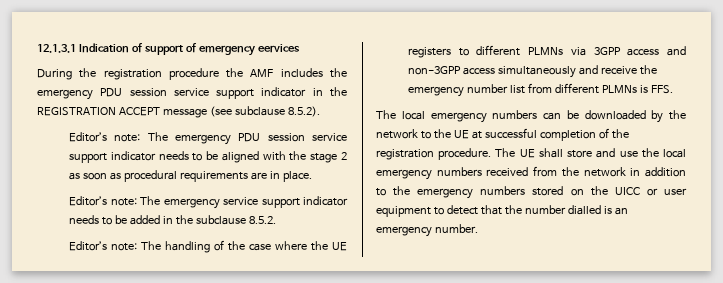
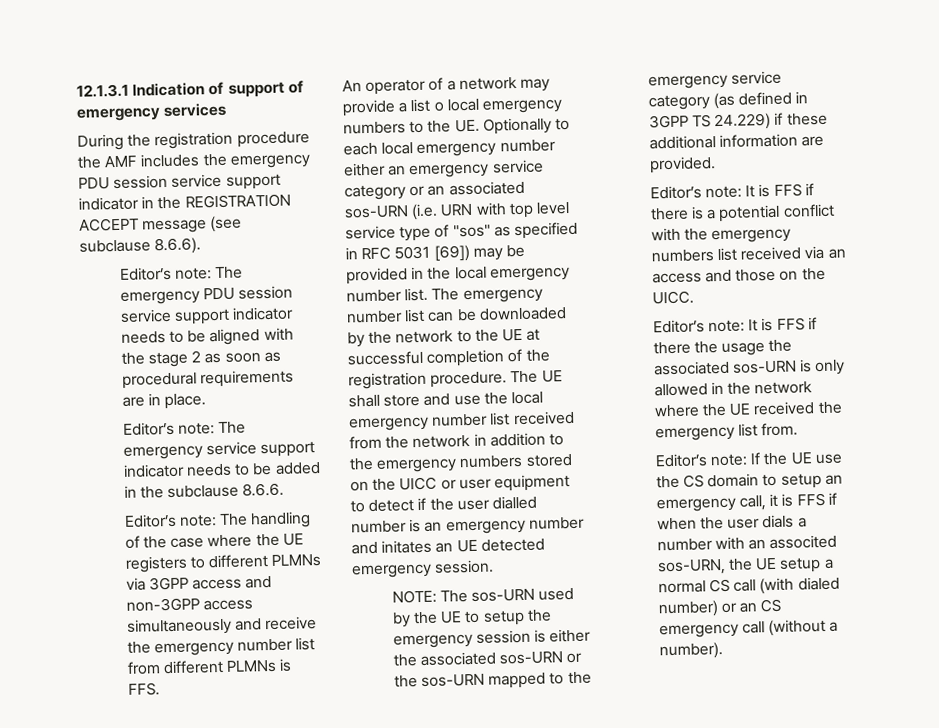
[257,44,300,53] eervices -> [163,102,228,118] services
[287,106,320,117] 8.5.2). -> [154,237,202,255] 8.6.6).
[248,216,276,224] 8.5.2. -> [242,482,285,497] 8.6.6.
[376,110,538,123] The local emergency numbers -> [342,77,550,96] [342,98,563,117] [343,117,570,135] [343,139,556,158] [343,159,544,179] [344,180,525,201] [344,201,570,221] [345,221,578,242] [345,244,525,262] [346,266,570,285] [346,287,543,304] [346,308,426,324] An operator of a network may provide a list o local emergency numbers to the UE. Optionally to each local emergency number either an emergency service category or an associated sos-URN (i.e. URN with top level service type of "sos" as specified in RFC 5031 [69]) may be provided in the local emergency number list. The emergency number list
[436,167,482,176] numbers -> [432,412,511,427] number list
[480,205,628,215] [376,224,478,237] that the number dialled is an emergency number. -> [417,495,537,511] [351,516,585,535] [351,538,545,555] [351,559,495,579] [391,587,575,604] [391,609,552,628] [392,628,592,649] [392,651,583,667] [393,671,592,689] [647,70,782,90] [647,91,809,111] [648,112,828,131] [648,133,825,150] [648,156,716,174] [649,183,814,200] [649,203,835,223] [650,227,792,244] [650,245,846,263] [651,267,826,284] [651,290,694,305] [652,317,817,334] [652,339,793,356] [653,359,846,376] [653,381,813,397] [653,401,843,418] [654,422,799,442] [654,452,843,468] [655,473,843,489] [655,492,837,513] [656,514,807,531] [656,534,838,552] [656,557,834,576] [657,576,840,595] [657,598,782,618] [658,618,839,639] [658,642,723,660] if the user dialled number is an emergency number and initates an UE detected emergency session. // NOTE: The sos-URN used by the UE to setup the emergency session is either the associated sos-URN or the sos-URN mapped to the emergency service category (as defined in 3GPP TS 24.229) if these additional information are provided. // Editor’s note: It is FFS if there is a potential conflict with the emergency numbers list received via an access and those on the UICC. // Editor’s note: It is FFS if there the usage the associated sos-URN is only allowed in the network where the UE received the emergency list from. // Editor’s note: If the UE use the CS domain to setup an emergency call, it is FFS if when the user dials a number with an associted sos-URN, the UE setup a normal CS call (with dialed number) or an CS emergency call (without a number).

